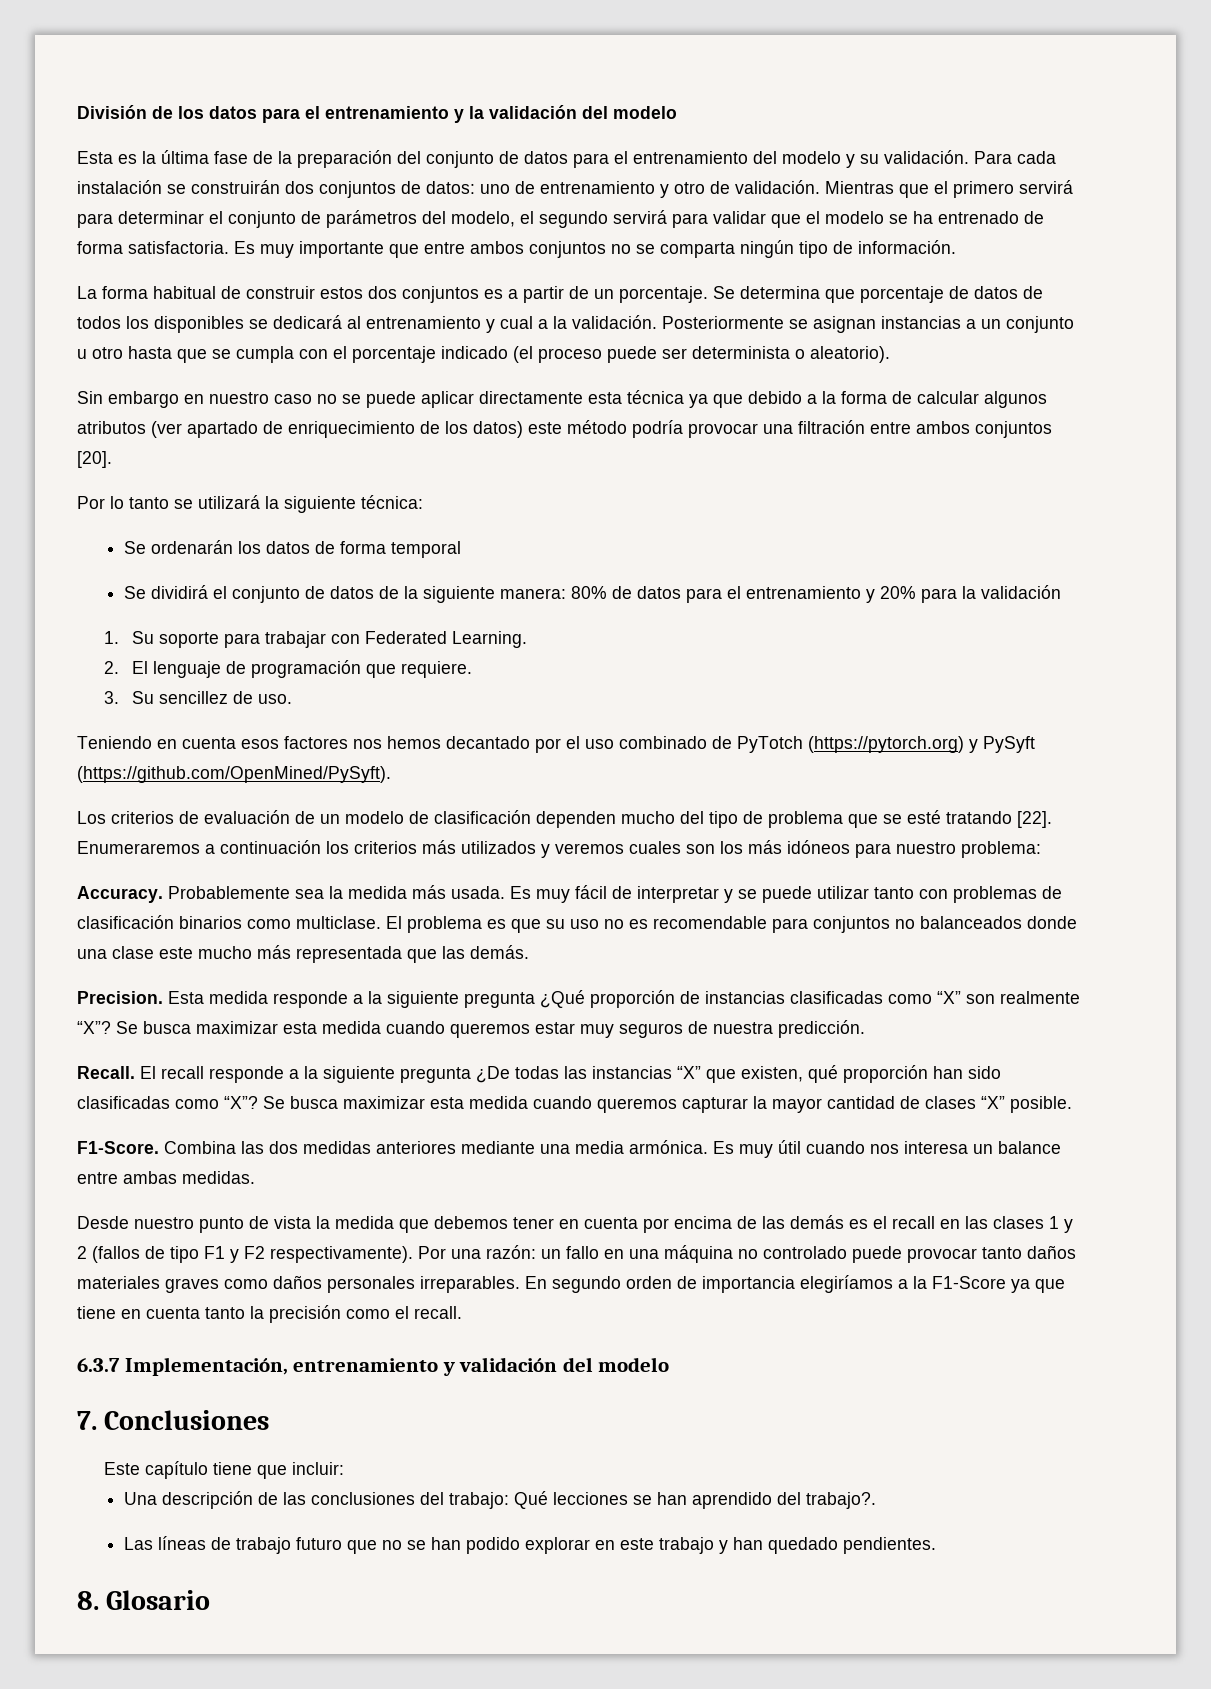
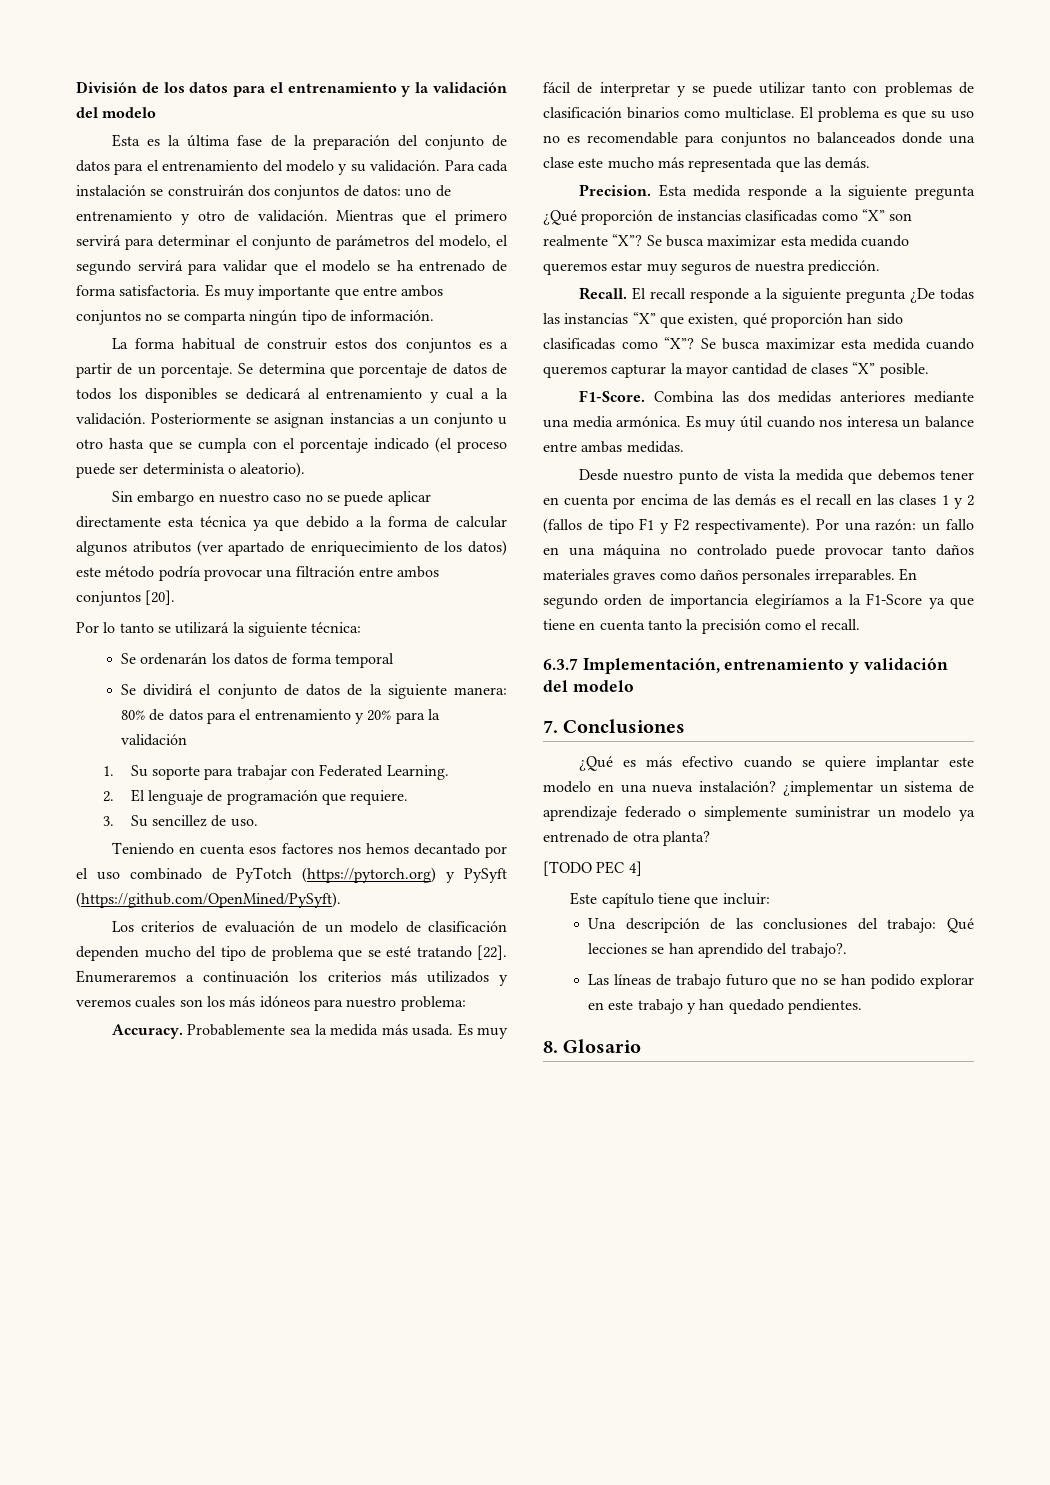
(270, 1420) none -> [578,756,974,771] [543,781,974,796] [543,806,975,821] [543,831,710,846] [543,861,642,876] // ¿Qué es más efectivo cuando se quiere implantar este modelo en una nueva instalación? ¿implementar un sistema de aprendizaje federado o simplemente suministrar un modelo ya entrenado de otra planta? // [TODO PEC 4]

